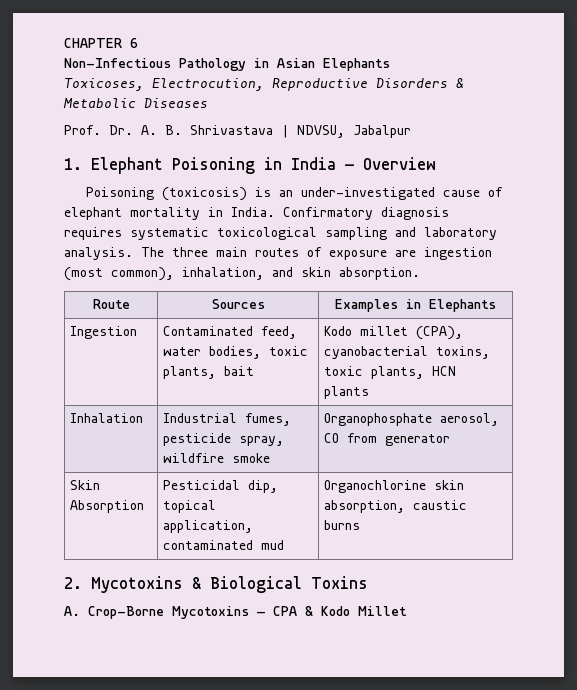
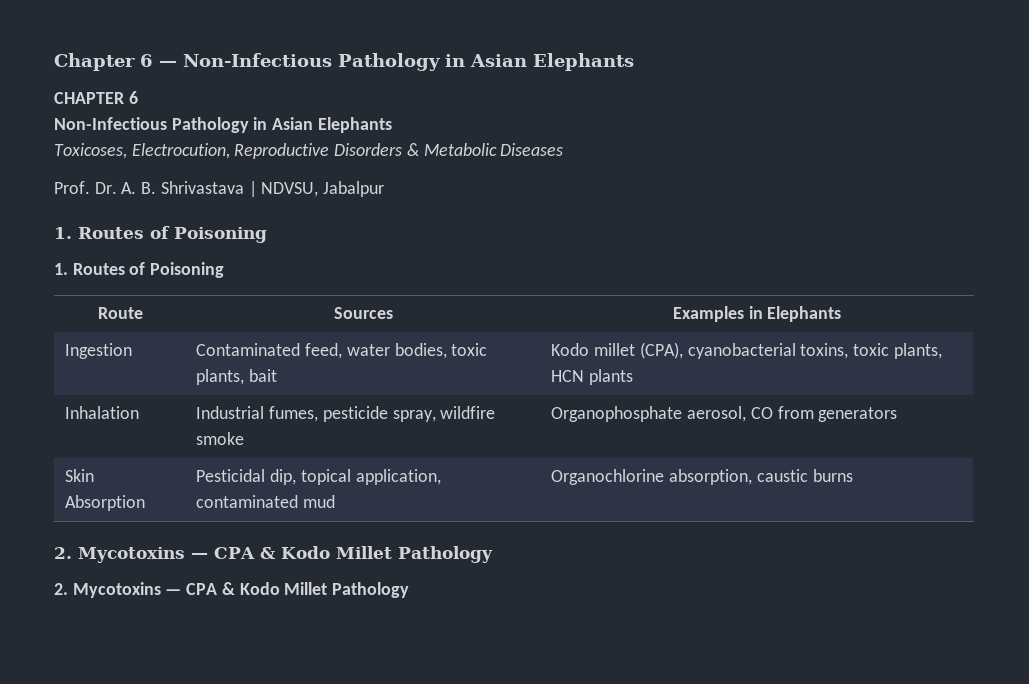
(64, 43) none -> [54,53,634,71] Chapter 6 — Non-Infectious Pathology in Asian Elephants //
[91,157,436,174] [85,187,503,201] [64,207,449,220] [64,227,497,240] [64,247,492,260] [64,267,420,281] Elephant Poisoning in India — Overview // Poisoning (toxicosis) is an under-investigated cause of elephant mortality in India. Confirmatory diagnosis requires systematic toxicological sampling and laboratory analysis. The three main routes of exposure are ingestion (most common), inhalation, and skin absorption. -> [78,226,267,243] [54,262,225,278] Routes of Poisoning // 1. Routes of Poisoning
[385,434,451,446] generator -> [818,407,898,422] generators
[434,480,465,490] skin -> (665, 477) none
[192,576,368,593] [64,606,407,619] & Biological Toxins // A. Crop-Borne Mycotoxins — CPA & Kodo Millet -> [191,546,493,563] [54,582,410,598] — CPA & Kodo Millet Pathology // 2. Mycotoxins — CPA & Kodo Millet Pathology

